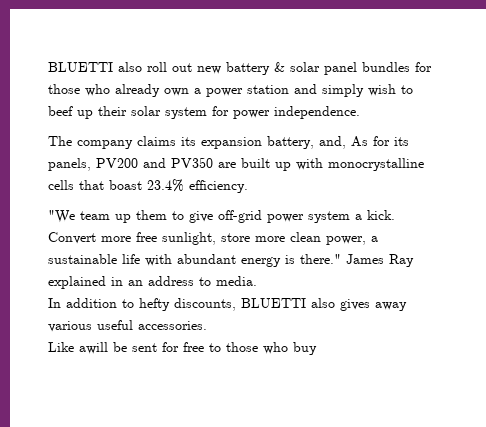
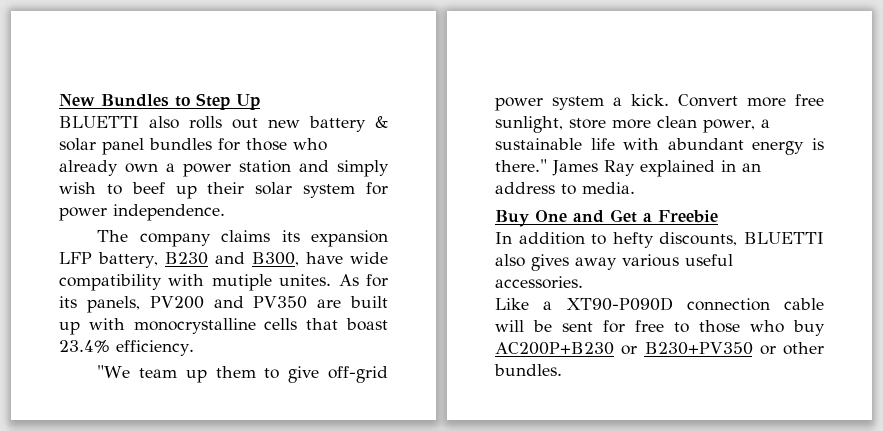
[48,62,167,72] BLUETTI also roll -> [59,93,260,110] [59,116,222,129] New Bundles to Step Up // BLUETTI also rolls
[267,136,346,149] battery, and, -> [59,252,388,268] [59,274,332,291] LFP battery, B230 and B300, have wide compatibility with mutiple unites.
(257, 281) none -> [495,209,718,227] // Buy One and Get a Freebie
[79,342,108,354] awill -> [543,297,824,311] [495,320,524,332] a XT90-P090D connection cable will
(317, 348) none -> [495,342,824,355] [494,364,562,376] AC200P+B230 or B230+PV350 or other bundles.

